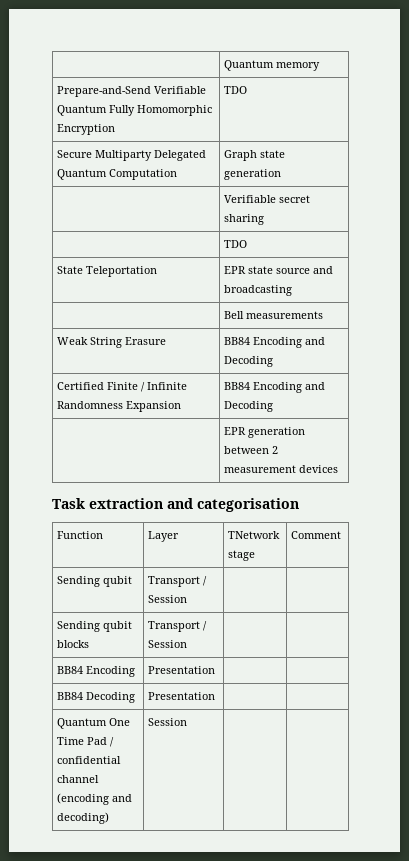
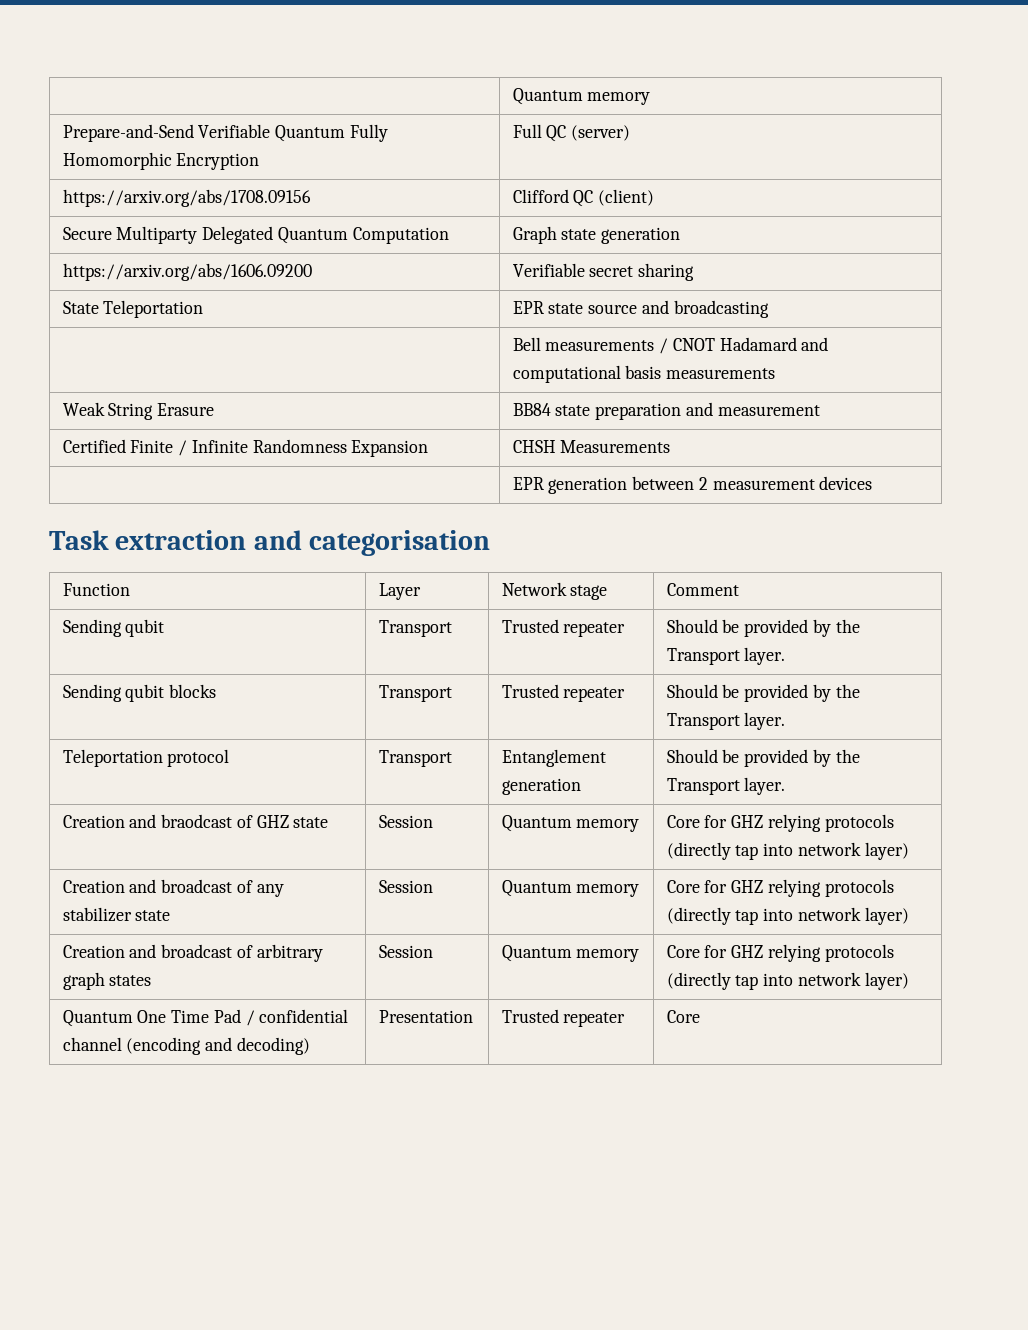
[224,86,248,94] TDO -> [512,124,631,142] [62,189,311,207] [512,189,655,207] Full QC (server) // https://arxiv.org/abs/1708.09156 | Clifford QC (client)
(282, 174) none -> [62,263,312,281] https://arxiv.org/abs/1606.09200
[224,240,248,248] // | TDO -> (695, 272) none
(324, 315) none -> [659,337,829,354] [512,365,776,383] / CNOT Hadamard and computational basis measurements
[253,337,326,348] [224,356,274,367] Encoding and Decoding -> [555,402,820,420] state preparation and measurement
[224,382,326,393] [224,401,274,412] BB84 Encoding and Decoding -> [512,440,671,453] CHSH Measurements
[228,531,281,539] TNetwork -> [501,582,567,596] Network
[203,576,208,586] [148,595,188,603] [57,621,133,632] [57,640,90,648] [148,621,208,632] [148,640,188,648] [57,666,136,677] [148,666,216,674] [57,692,136,703] [148,692,216,700] / Session | | // Sending qubit blocks | Transport / Session | | // BB84 Encoding | Presentation | | // BB84 Decoding | Presentation | | -> [501,619,626,637] [666,619,860,637] [666,647,786,665] [62,684,217,702] [378,685,452,702] [501,684,626,702] [666,684,860,702] [666,712,786,730] [62,749,230,767] [378,750,452,767] [501,749,606,767] [501,778,581,795] [666,749,860,767] [666,777,786,795] [62,814,329,828] [378,815,433,828] [501,815,640,832] [666,814,894,832] [666,842,909,860] [62,879,284,897] [62,907,171,922] [378,880,433,893] [501,880,640,897] [666,879,894,897] [666,907,909,925] [62,944,323,962] [62,972,152,990] [378,945,433,958] [501,945,640,962] [666,944,894,962] [666,972,909,990] | Trusted repeater | Should be provided by the Transport layer. // Sending qubit blocks | Transport | Trusted repeater | Should be provided by the Transport layer. // Teleportation protocol | Transport | Entanglement generation | Should be provided by the Transport layer. // Creation and braodcast of GHZ state | Session | Quantum memory | Core for GHZ relying protocols (directly tap into network layer) // Creation and broadcast of any stabilizer state | Session | Quantum memory | Core for GHZ relying protocols (directly tap into network layer) // Creation and broadcast of arbitrary graph states | Session | Quantum memory | Core for GHZ relying protocols (directly tap into network layer)
[148,718,188,726] Session | | -> [378,1010,473,1023] [501,1009,626,1027] [666,1010,700,1023] Presentation | Trusted repeater | Core

